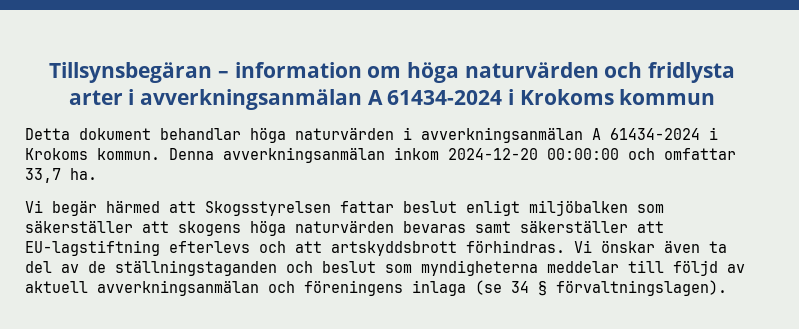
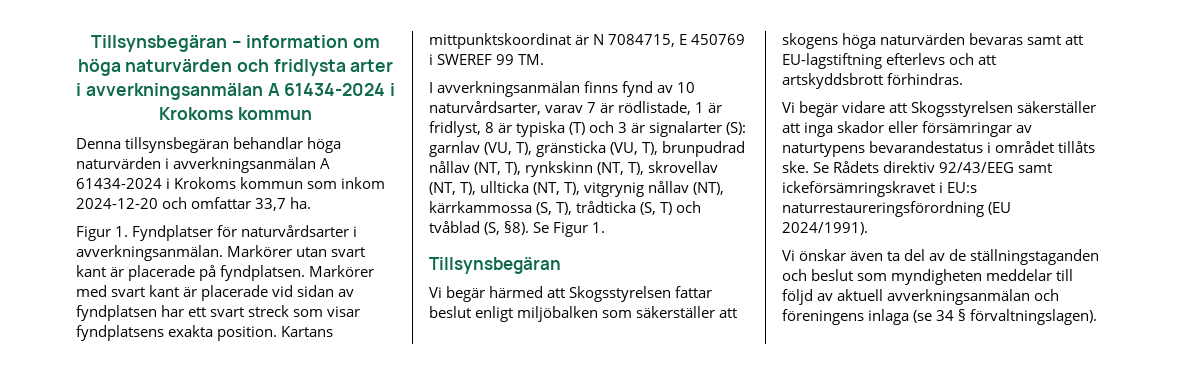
[25,128,151,140] Detta dokument -> [76,137,230,153] Denna tillsynsbegäran
[97,147,385,163] kommun. Denna avverkningsanmälan -> [240,177,338,189] kommun som
[547,148,619,160] 00:00:00 -> (158, 203) none
(97, 174) none -> [76,225,358,241] [76,245,366,261] [76,265,375,281] [76,285,355,301] [76,305,361,321] [76,325,334,341] [429,33,746,49] [429,54,545,65] [429,81,696,97] [429,101,723,115] [429,121,747,137] [429,141,746,157] [429,161,719,177] [429,181,725,197] [429,201,702,215] [429,221,606,237] [429,257,561,274] // Figur 1. Fyndplatser för naturvårdsarter i avverkningsanmälan. Markörer utan svart kant är placerade på fyndplatsen. Markörer med svart kant är placerade vid sidan av fyndplatsen har ett svart streck som visar fyndplatsens exakta position. Kartans mittpunktskoordinat är N 7084715, E 450769 i SWEREF 99 TM. // I avverkningsanmälan finns fynd av 10 naturvårdsarter, varav 7 är rödlistade, 1 är fridlyst, 8 är typiska (T) och 3 är signalarter (S): garnlav (VU, T), gränsticka (VU, T), brunpudrad nållav (NT, T), rynkskinn (NT, T), skrovellav (NT, T), ullticka (NT, T), vitgrynig nållav (NT), kärrkammossa (S, T), trådticka (S, T) och tvåblad (S, §8). Se Figur 1. // Tillsynsbegäran
[520,220,628,233] säkerställer -> (1062, 40) none
(565, 246) none -> [782,101,1097,117] [782,121,1033,137] [782,141,1096,157] [782,161,1053,173] [782,181,978,197] [782,201,1012,217] [782,222,868,235] // Vi begär vidare att Skogsstyrelsen säkerställer att inga skador eller försämringar av naturtypens bevarandestatus i området tillåts ske. Se Rådets direktiv 92/43/EEG samt ickeförsämringskravet i EU:s naturrestaureringsförordning (EU 2024/1991). //
[421,260,538,276] myndigheterna -> [891,269,983,285] myndigheten

